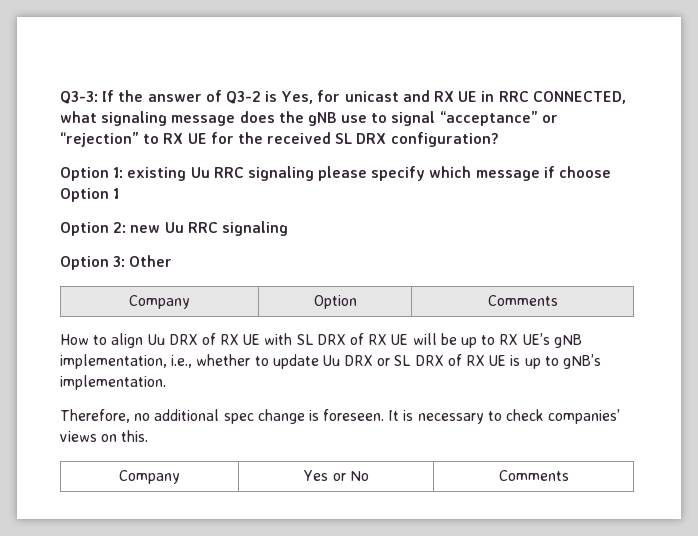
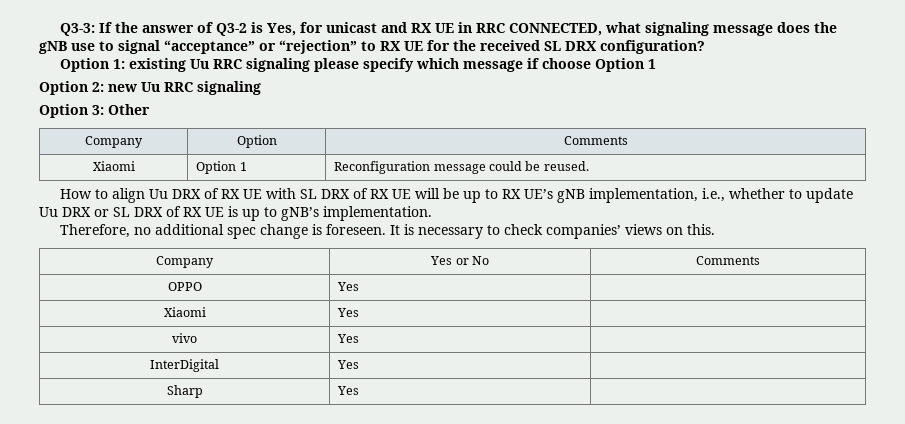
(558, 300) none -> [92,161,135,171] [196,161,247,174] [334,161,589,174] // Xiaomi | Option 1 | Reconfiguration message could be reused.
(569, 475) none -> [167,282,202,291] [337,282,360,291] [163,307,206,317] [337,308,360,317] [172,333,197,343] [337,334,360,343] [150,359,219,372] [337,360,360,369] [166,385,203,398] [337,386,360,395] // OPPO | Yes | // Xiaomi | Yes | // vivo | Yes | // InterDigital | Yes | // Sharp | Yes |

